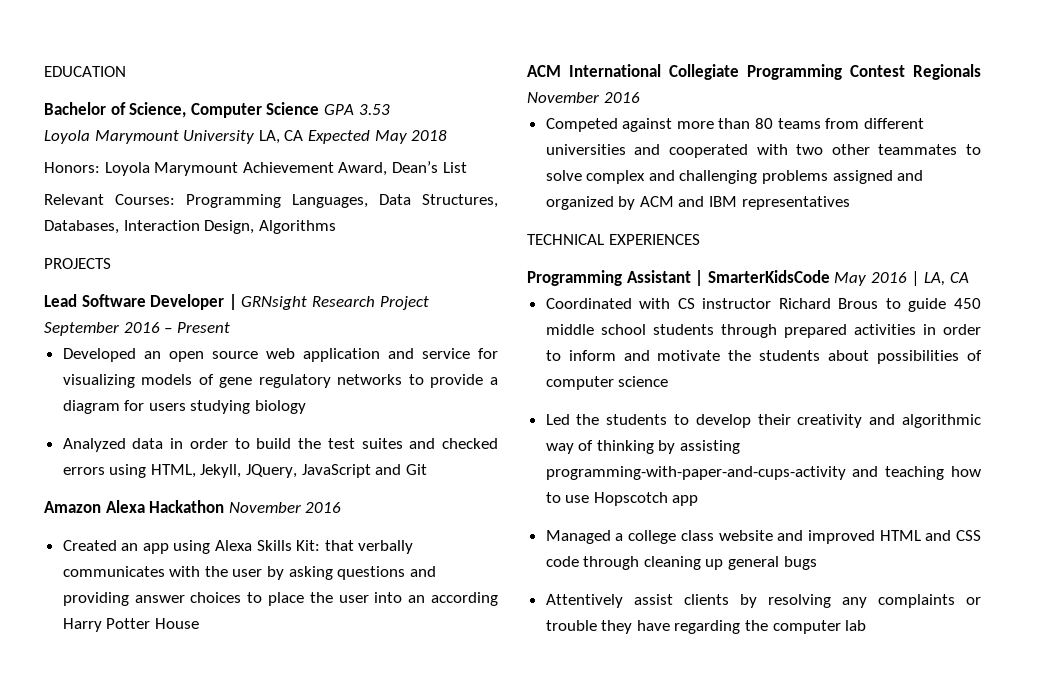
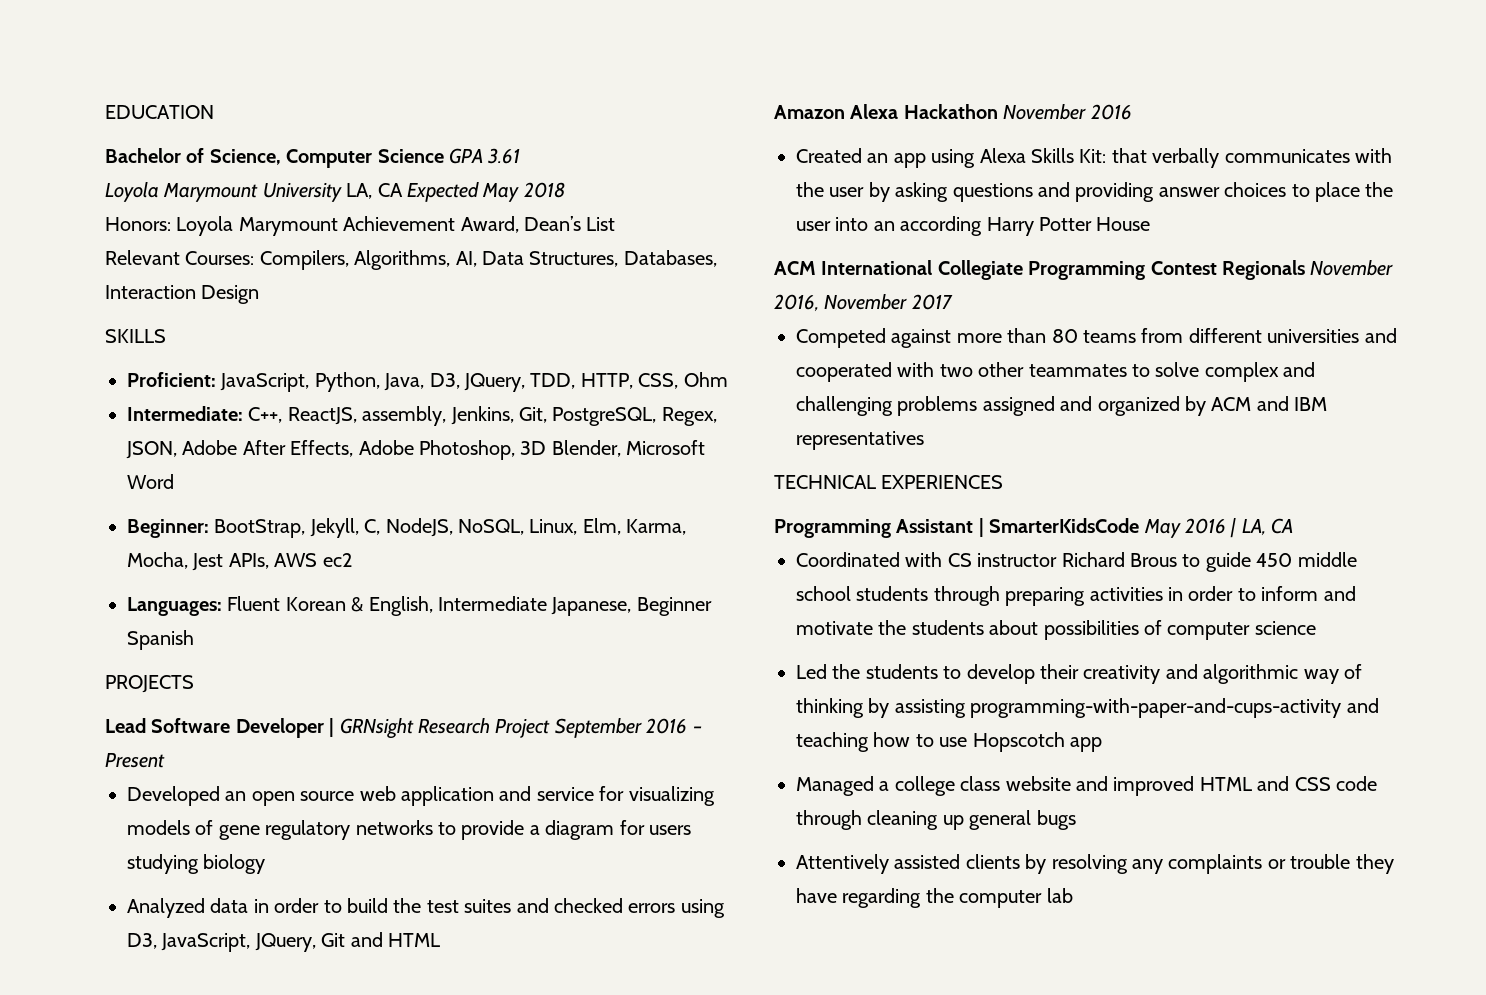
[358,104,390,115] 3.53 -> [487,148,521,164] 3.61
[186,194,368,208] Programming Languages, -> [259,250,477,270] Compilers, Algorithms, AI,
[204,220,336,234] Design, Algorithms -> [201,285,260,304] [105,329,166,343] [127,372,728,392] [127,406,717,426] [126,440,706,460] [127,474,174,489] [127,518,687,538] [127,552,352,571] [127,596,712,616] [127,630,194,650] Design // SKILLS // Proficient: JavaScript, Python, Java, D3, JQuery, TDD, HTTP, CSS, Ohm // Intermediate: C++, ReactJS, assembly, Jenkins, Git, PostgreSQL, Regex, JSON, Adobe After Effects, Adobe Photoshop, 3D Blender, Microsoft Word // Beginner: BootStrap, Jekyll, C, NodeJS, NoSQL, Linux, Elm, Karma, Mocha, Jest APIs, AWS ec2 // Languages: Fluent Korean & English, Intermediate Japanese, Beginner Spanish
[150,464,427,478] HTML, Jekyll, JQuery, JavaScript and Git -> [127,932,440,952] D3, JavaScript, JQuery, Git and HTML
[603,92,640,103] 2016 -> [774,294,953,312] 2016, November 2017
[783,324,847,338] prepared -> [1005,587,1086,606] preparing
[633,594,673,605] assist -> [894,854,961,869] assisted

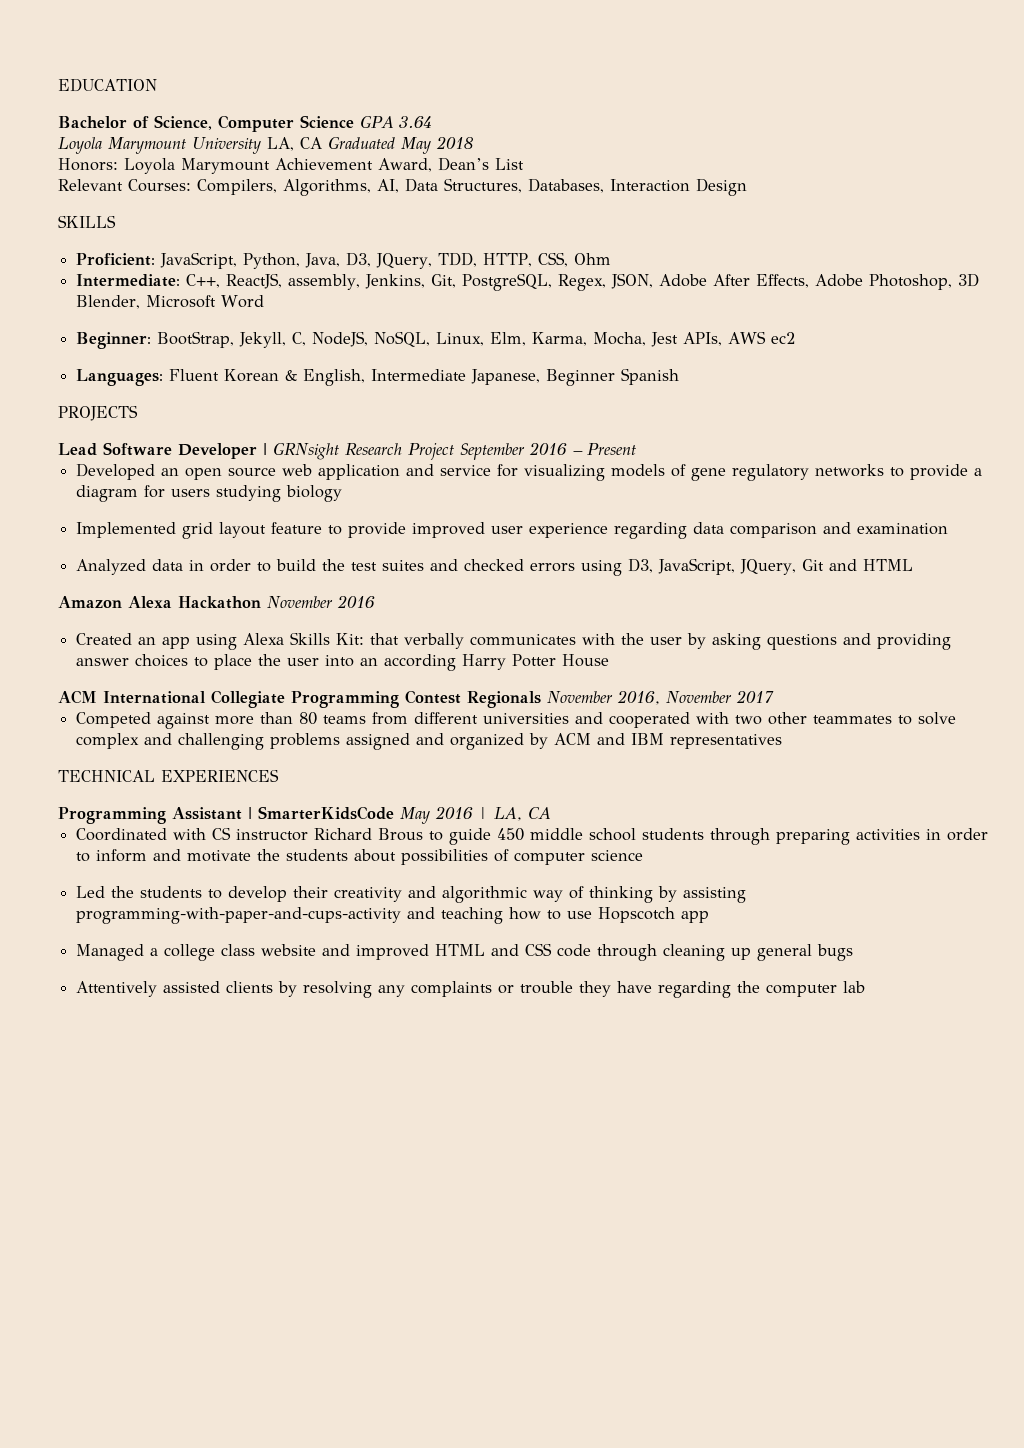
[487,148,521,164] 3.61 -> [398,116,432,128] 3.64
[407,182,479,202] Expected -> [328,136,395,149] Graduated
(266, 864) none -> [76,522,949,539] // Implemented grid layout feature to provide improved user experience regarding data comparison and examination

